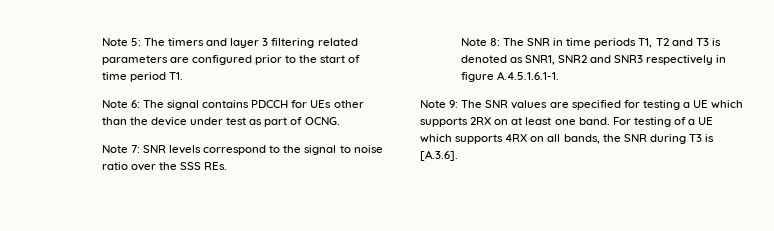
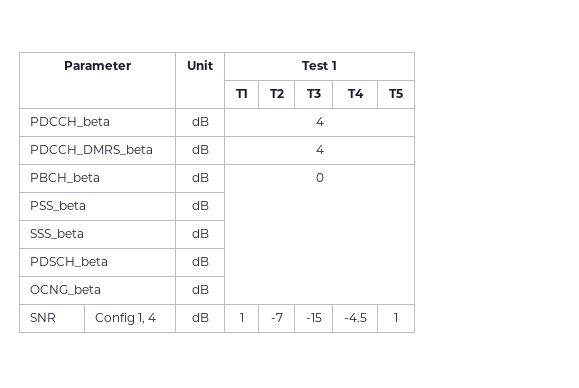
[101,38,358,48] [101,55,361,65] [101,72,183,82] [101,100,364,110] [101,117,340,127] [101,145,383,155] [101,162,228,171] [460,38,721,48] [460,55,727,65] [460,71,559,82] [420,100,744,110] [420,117,714,127] [420,134,715,144] [420,150,458,161] Note 5: The timers and layer 3 filtering related parameters are configured prior to the start of time period T1. // Note 6: The signal contains PDCCH for UEs other than the device under test as part of OCNG. // Note 7: SNR levels correspond to the signal to noise ratio over the SSS REs. // Note 8: The SNR in time periods T1, T2 and T3 is denoted as SNR1, SNR2 and SNR3 respectively in figure A.4.5.1.6.1-1. // Note 9: The SNR values are specified for testing a UE which supports 2RX on at least one band. For testing of a UE which supports 4RX on all bands, the SNR during T3 is [A.3.6]. -> [64,61,131,70] [187,60,214,70] [302,61,337,70] [235,89,248,98] [269,89,284,98] [306,89,321,98] [347,89,364,98] [389,89,403,98] [29,117,110,127] [191,117,209,126] [315,117,324,126] [29,145,153,155] [191,145,209,154] [315,145,324,154] [29,173,100,183] [191,173,209,182] [315,173,324,182] [29,201,86,211] [191,201,209,210] [29,229,84,239] [191,229,209,238] [29,257,108,267] [191,257,209,266] [29,285,101,295] [191,285,209,294] [29,313,56,322] [94,313,157,325] [191,313,209,322] [239,313,244,322] [270,313,283,322] [305,313,322,322] [343,313,367,322] [394,313,398,322] Parameter | Unit | Test 1 // | | T1 | T2 | T3 | T4 | T5 // PDCCH_beta | dB | 4 // PDCCH_DMRS_beta | dB | 4 // PBCH_beta | dB | 0 // PSS_beta | dB | // SSS_beta | dB | // PDSCH_beta | dB | // OCNG_beta | dB | // SNR | Config 1, 4 | dB | 1 | -7 | -15 | -4.5 | 1

